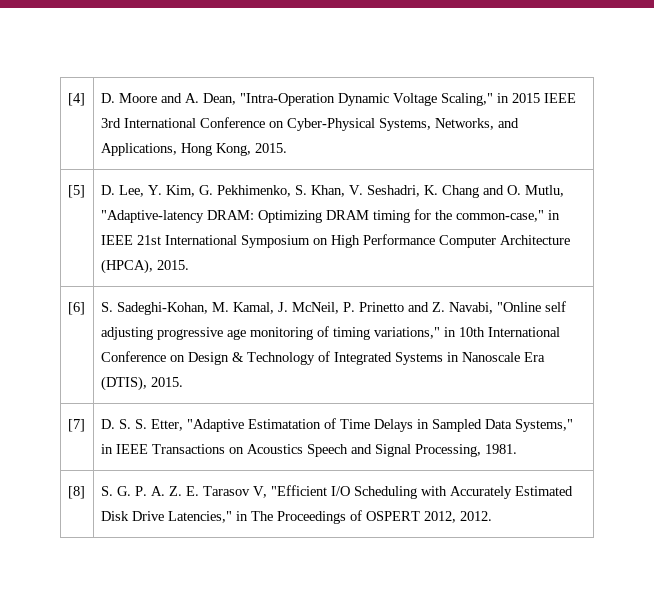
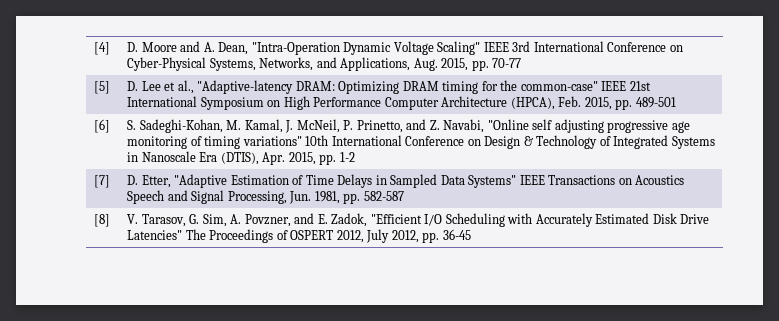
[440,93,540,106] Scaling," in 2015 -> [437,41,481,55] Scaling"
[180,143,287,156] [67,185,85,198] [100,185,564,198] Hong Kong, 2015. // [5] | D. Lee, Y. Kim, G. Pekhimenko, S. Khan, V. Seshadri, K. Chang and O. Mutlu, -> [413,58,522,71] [94,81,111,94] [127,80,194,94] Aug. 2015, pp. 70-77 // [5] | D. Lee et al.,
[455,210,560,222] common-case," in -> [520,81,598,91] common-case"
[156,260,189,270] 2015. -> [558,96,676,110] Feb. 2015, pp. 489-501
[358,302,404,312] Prinetto -> [356,120,403,133] Prinetto,
[373,327,456,339] variations," in -> [242,136,302,146] variations"
[150,377,183,387] 2015. -> [262,152,355,165] Apr. 2015, pp. 1-2
[118,419,147,429] S. S. -> (139, 180) none
[247,419,321,429] Estimatation -> [230,175,289,185] Estimation
[514,419,573,432] [100,444,113,454] Systems," in -> [468,175,517,188] Systems"
[484,444,517,454] [67,486,85,499] [100,486,267,498] 1981. // [8] | S. G. P. A. Z. E. Tarasov V, -> [289,191,404,204] [94,214,111,227] [127,213,368,227] Jun. 1981, pp. 582-587 // [8] | V. Tarasov, G. Sim, A. Povzner, and E. Zadok,
[167,511,248,523] Latencies," in -> [127,230,183,240] Latencies"
[459,511,492,521] 2012. -> [366,229,471,243] July 2012, pp. 36-45

